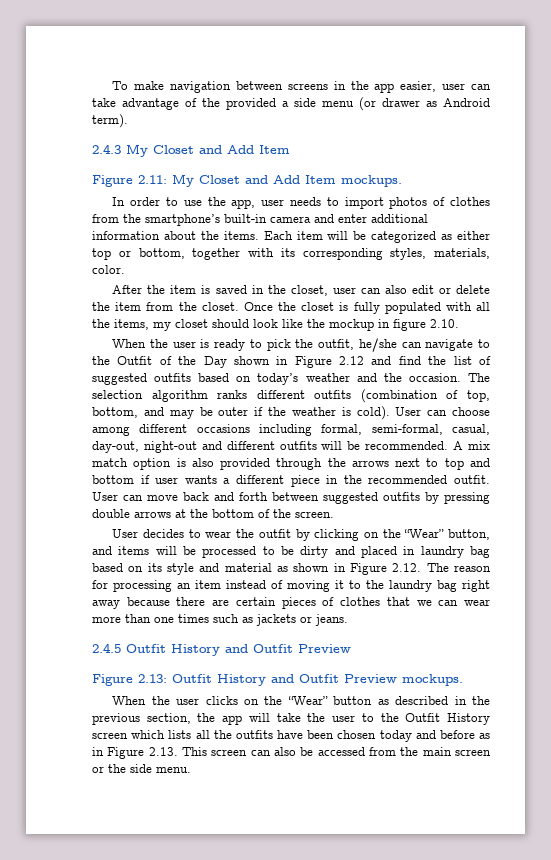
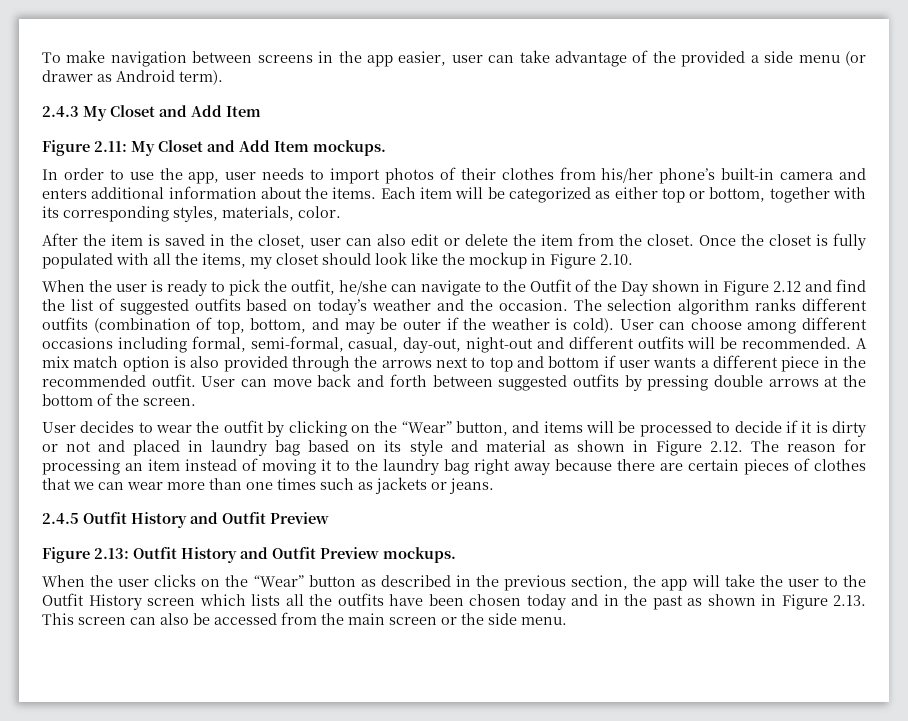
(446, 201) none -> [460,168,496,180] their
[123,214,220,226] the smartphone’s -> [601,168,716,184] his/her phone’s
[338,214,367,223] enter -> [42,188,87,199] enters
[393,319,426,331] figure -> [550,253,596,269] Figure
[281,546,329,558] be dirty -> [734,420,867,437] [42,441,92,452] decide if it is dirty or not
[439,730,491,739] before as -> [603,594,756,610] in the past as shown

